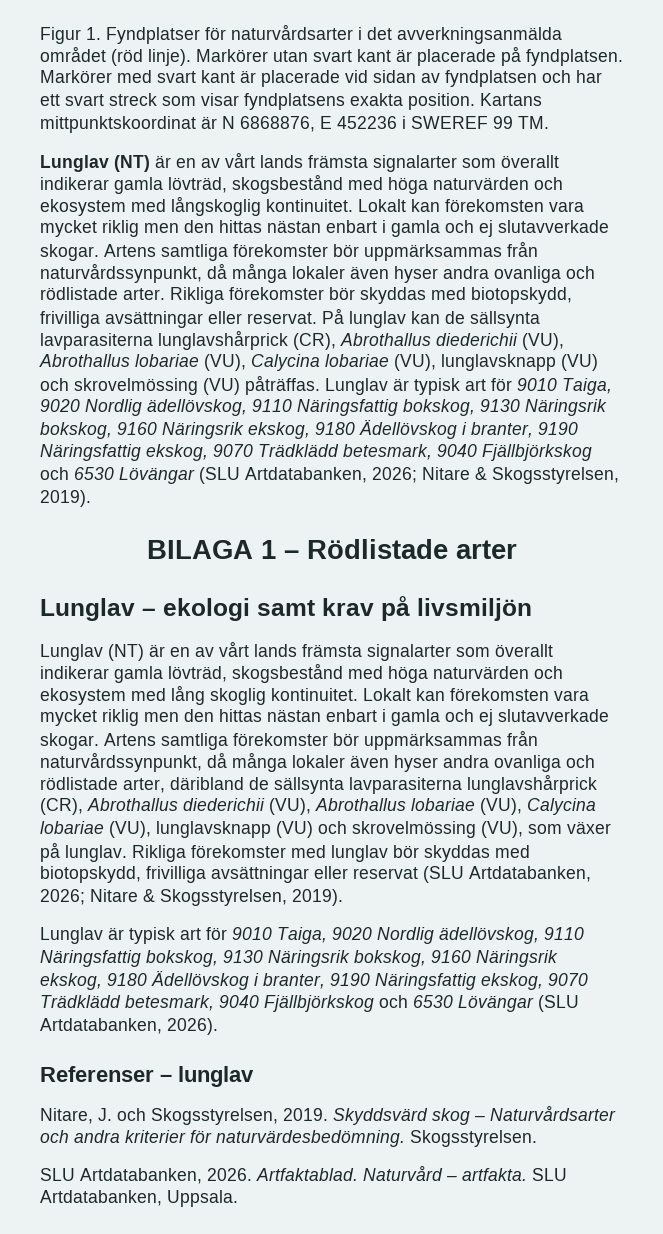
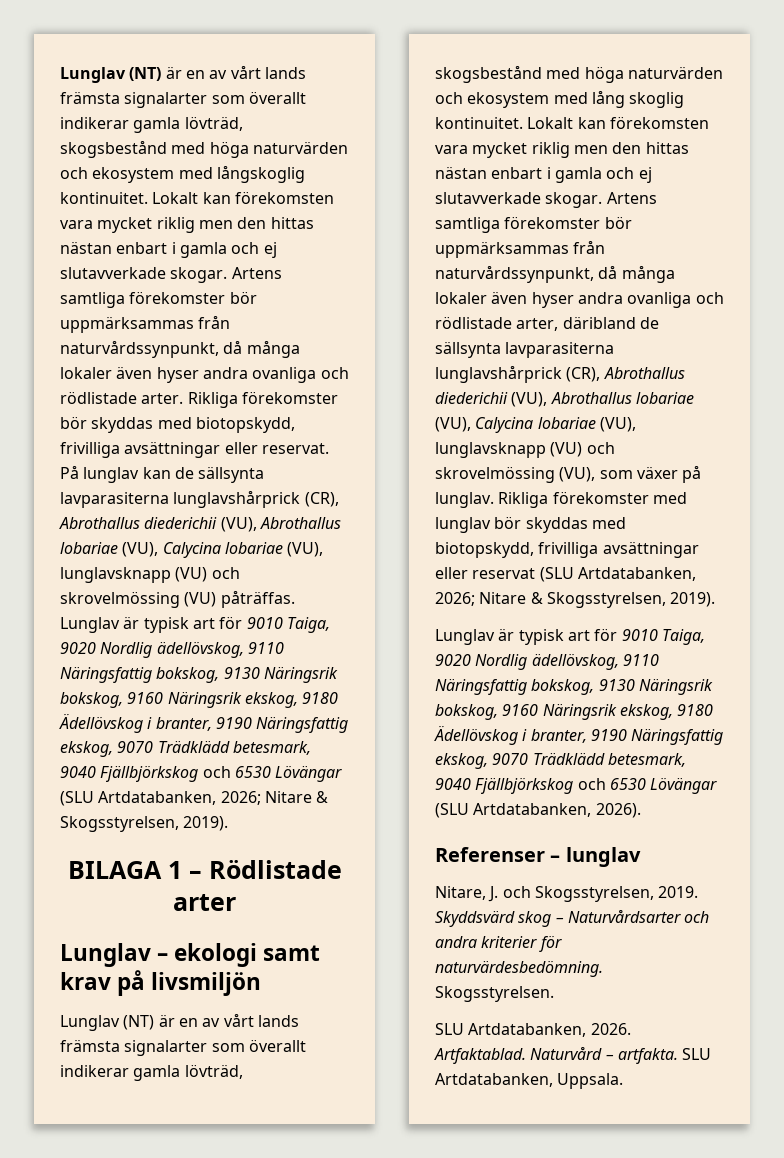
[40,24,562,44] [40,46,623,66] [40,70,602,87] [40,93,542,110] [40,116,549,133] Figur 1. Fyndplatser för naturvårdsarter i det avverkningsanmälda området (röd linje). Markörer utan svart kant är placerade på fyndplatsen. Markörer med svart kant är placerade vid sidan av fyndplatsen och har ett svart streck som visar fyndplatsens exakta position. Kartans mittpunktskoordinat är N 6868876, E 452236 i SWEREF 99 TM. // -> (60, 75) none

